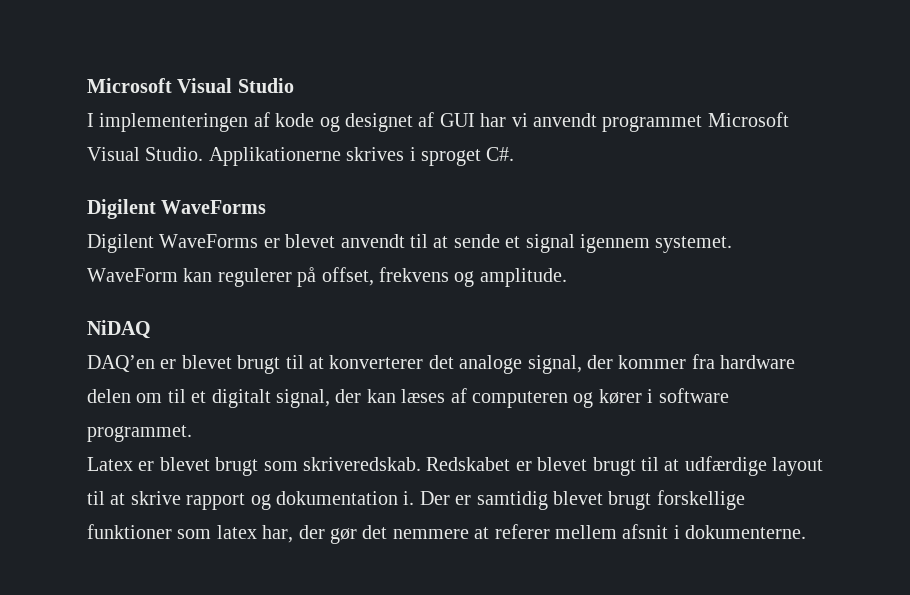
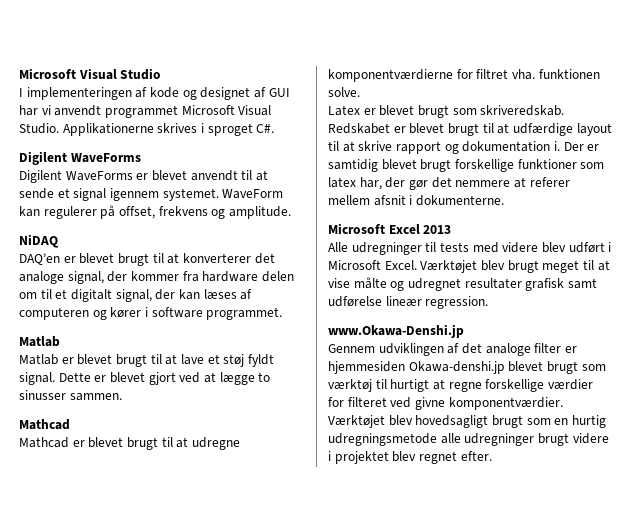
(192, 433) none -> [19,336,60,347] [19,354,274,367] [19,372,271,385] [19,390,122,401] [19,419,70,430] [19,437,240,450] [328,69,600,82] [328,87,360,97] // Matlab // Matlab er blevet brugt til at lave et støj fyldt signal. Dette er blevet gjort ved at lægge to sinusser sammen. // Mathcad // Mathcad er blevet brugt til at udregne komponentværdierne for filtret vha. funktionen solve.
(807, 532) none -> [328,223,452,234] [328,242,612,255] [328,260,610,273] [328,277,597,291] [328,296,489,309] [328,324,464,338] [328,343,577,356] [328,361,606,374] [328,379,593,392] [328,397,563,410] [328,415,606,428] [328,433,609,446] [328,451,492,464] // Microsoft Excel 2013 // Alle udregninger til tests med videre blev udført i Microsoft Excel. Værktøjet blev brugt meget til at vise målte og udregnet resultater grafisk samt udførelse lineær regression. // www.Okawa-Denshi.jp // Gennem udviklingen af det analoge filter er hjemmesiden Okawa-denshi.jp blevet brugt som værktøj til hurtigt at regne forskellige værdier for filteret ved givne komponentværdier. Værktøjet blev hovedsagligt brugt som en hurtig udregningsmetode alle udregninger brugt videre i projektet blev regnet efter.

